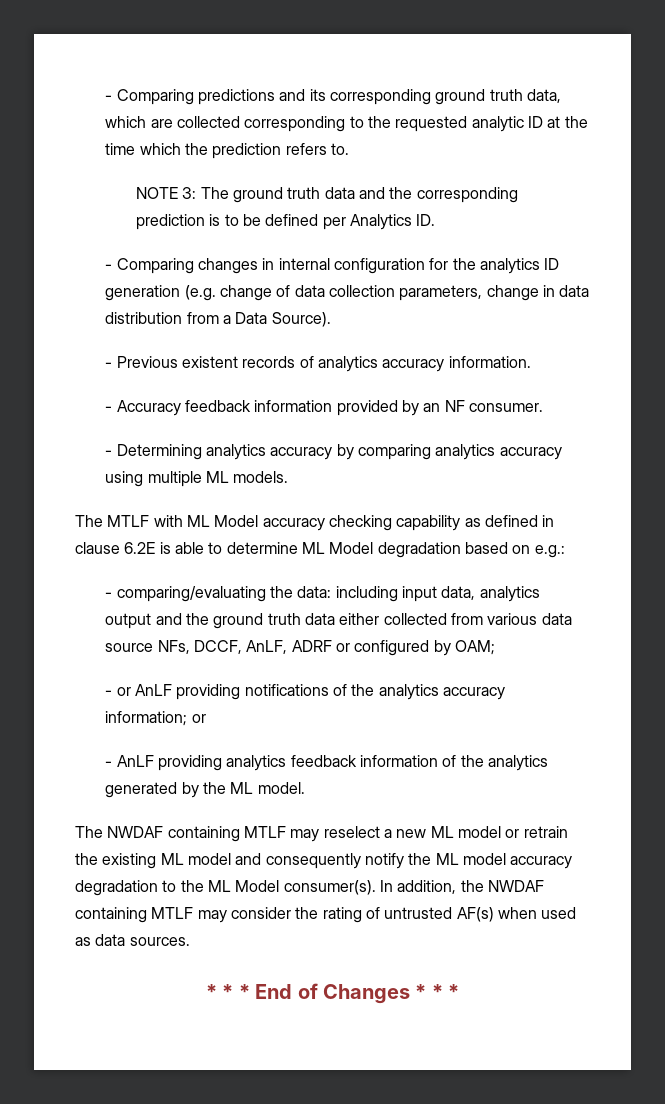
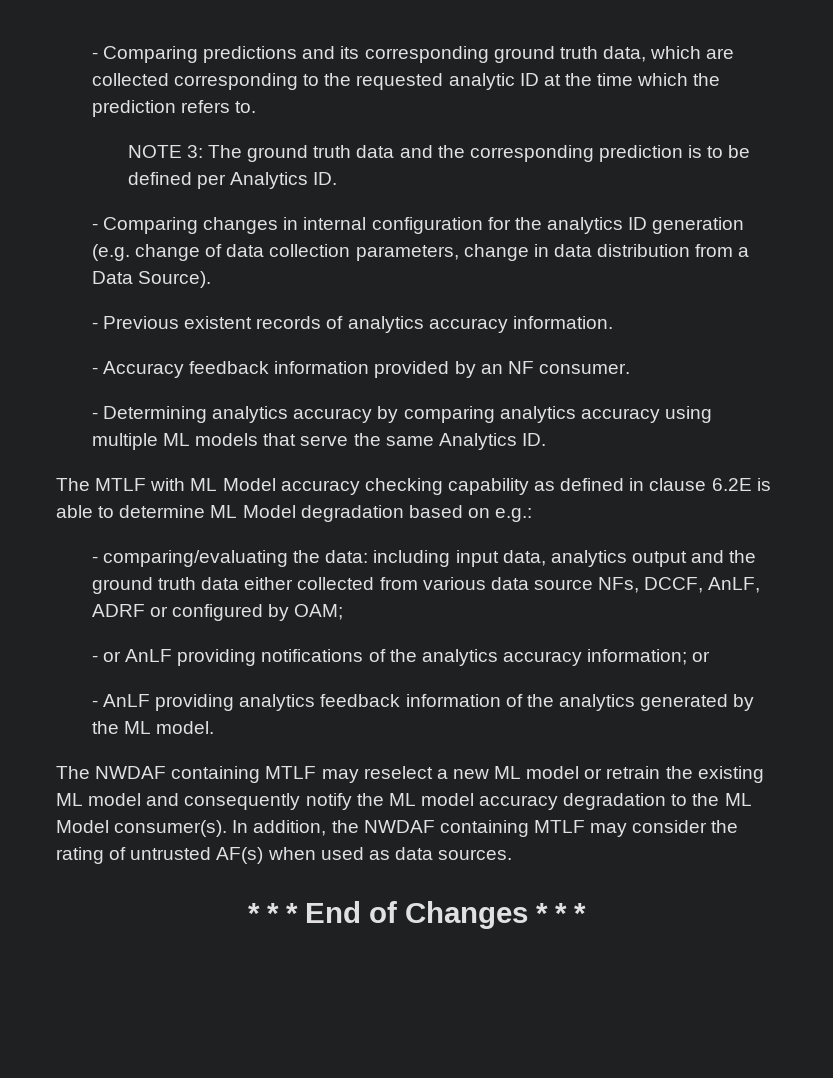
[233,471,289,483] models. -> [195,433,546,450] models that serve the same Analytics ID.

